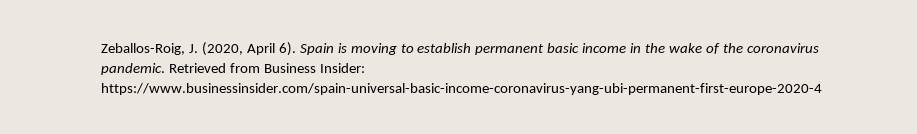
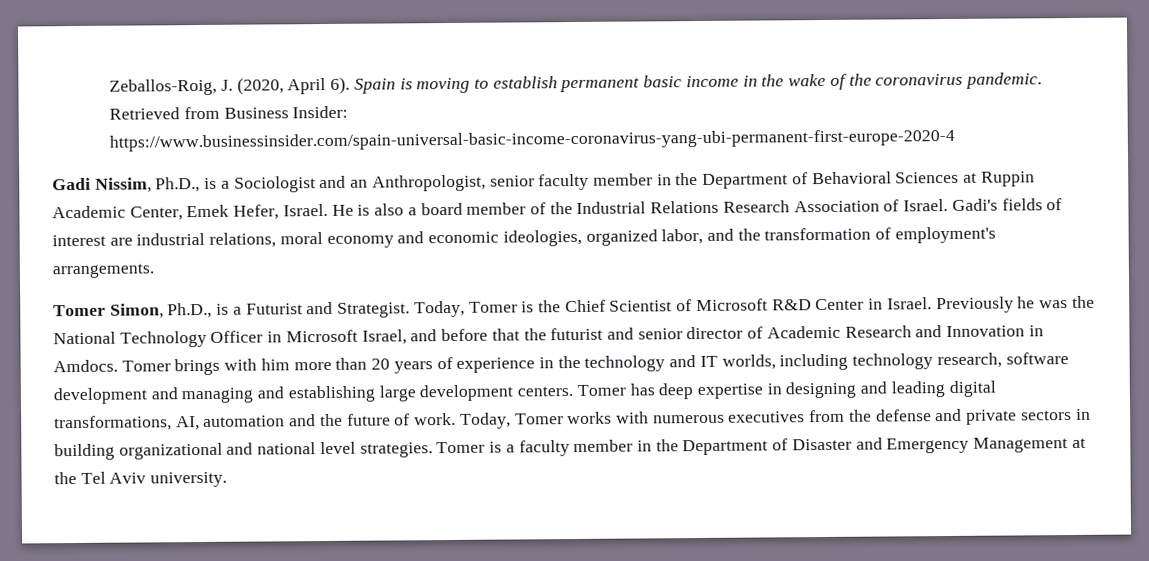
(823, 89) none -> [52,171,1035,193] [52,198,1063,221] [52,226,996,248] [52,263,154,279] [53,295,1095,319] [53,325,1044,348] [53,352,1069,376] [53,380,996,405] [54,408,1091,432] [54,437,1086,461] [54,471,228,488] // Gadi Nissim, Ph.D., is a Sociologist and an Anthropologist, senior faculty member in the Department of Behavioral Sciences at Ruppin Academic Center, Emek Hefer, Israel. He is also a board member of the Industrial Relations Research Association of Israel. Gadi's fields of interest are industrial relations, moral economy and economic ideologies, organized labor, and the transformation of employment's arrangements. // Tomer Simon, Ph.D., is a Futurist and Strategist. Today, Tomer is the Chief Scientist of Microsoft R&D Center in Israel. Previously he was the National Technology Officer in Microsoft Israel, and before that the futurist and senior director of Academic Research and Innovation in Amdocs. Tomer brings with him more than 20 years of experience in the technology and IT worlds, including technology research, software development and managing and establishing large development centers. Tomer has deep expertise in designing and leading digital transformations, AI, automation and the future of work. Today, Tomer works with numerous executives from the defense and private sectors in building organizational and national level strategies. Tomer is a faculty member in the Department of Disaster and Emergency Management at the Tel Aviv university.

